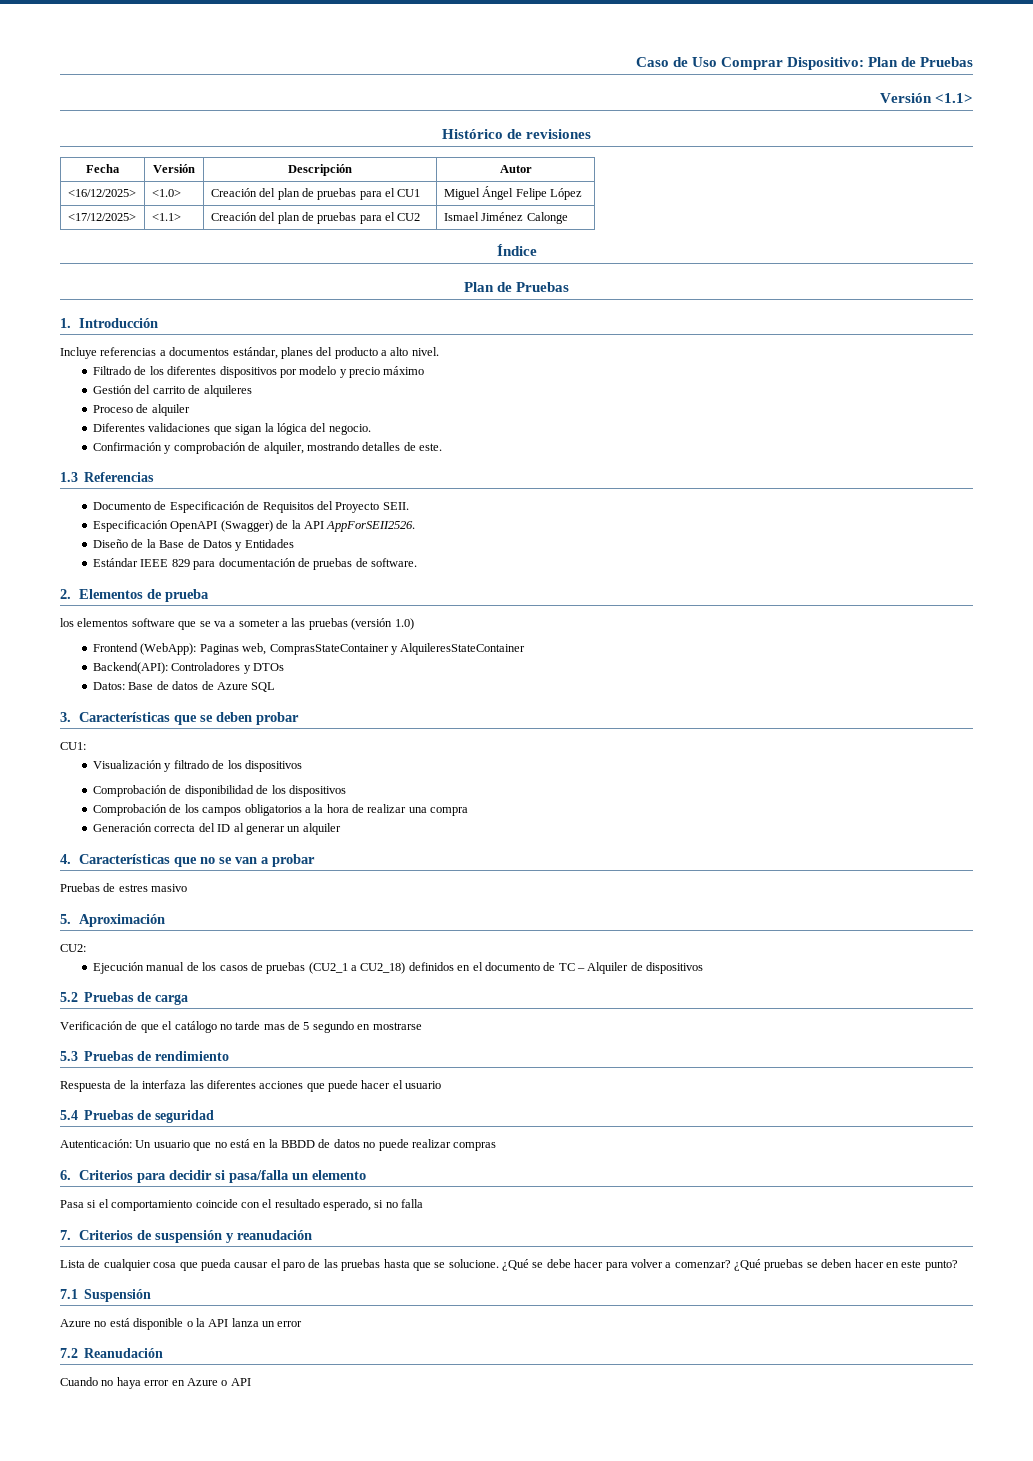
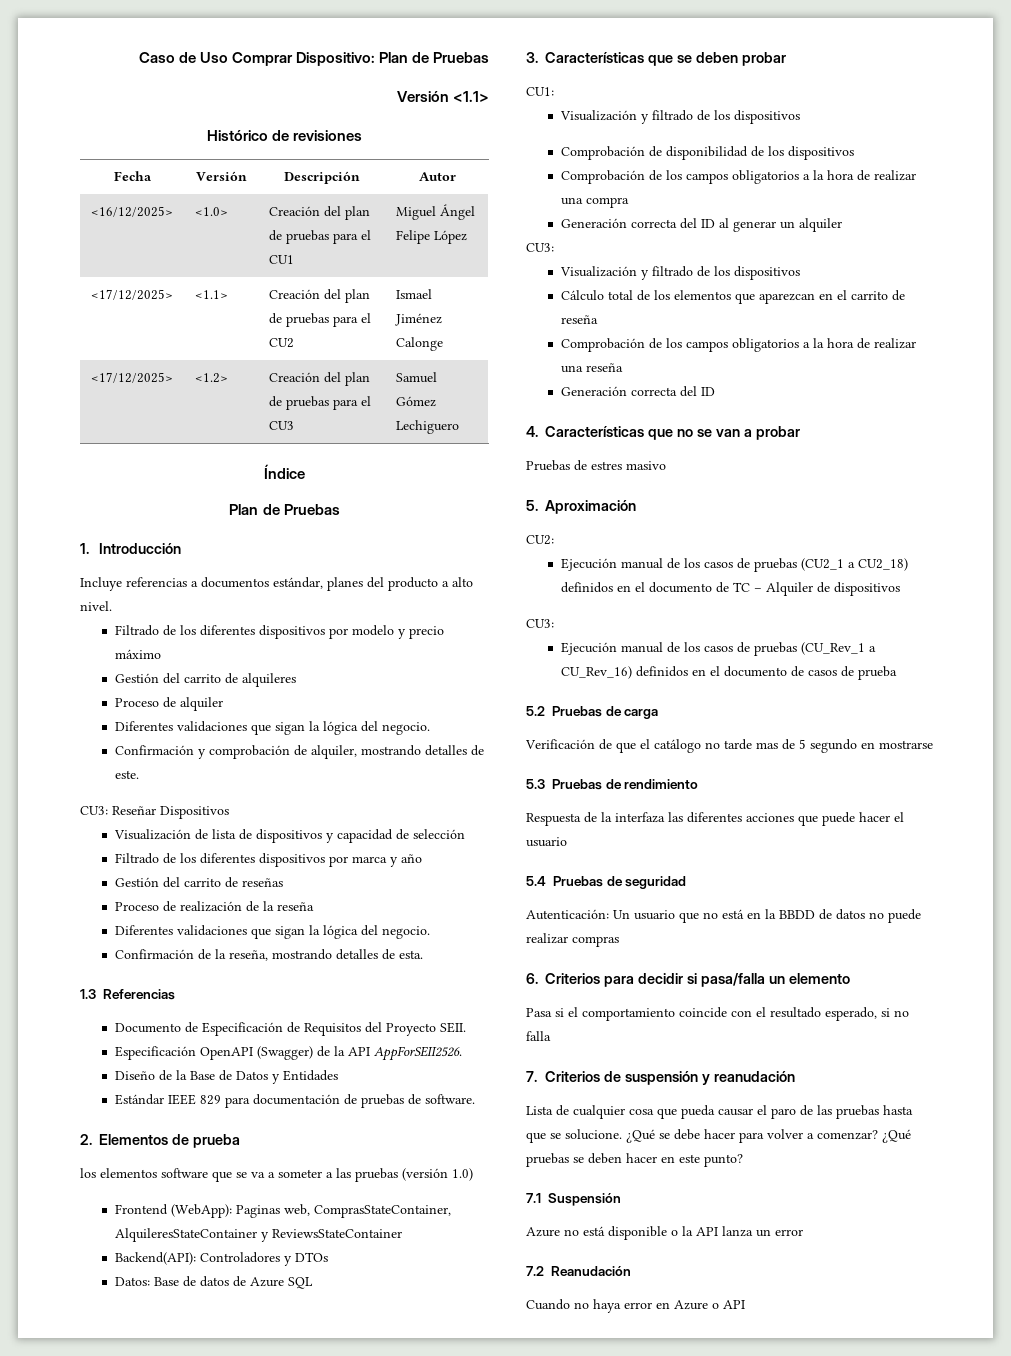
(568, 218) none -> [90,372,173,383] [194,373,228,383] [268,372,370,386] [268,396,371,410] [268,421,294,430] [395,372,437,383] [395,396,436,407] [395,420,459,434] // <17/12/2025> | <1.2> | Creación del plan de pruebas para el CU3 | Samuel Gómez Lechiguero
(443, 447) none -> [80,806,229,819] [113,829,465,843] [114,853,422,867] [114,877,283,888] [114,901,314,912] [114,925,430,939] [114,949,423,961] // CU3: Reseñar Dispositivos // Visualización de lista de dispositivos y capacidad de selección // Filtrado de los diferentes dispositivos por marca y año // Gestión del carrito de reseñas // Proceso de realización de la reseña // Diferentes validaciones que sigan la lógica del negocio. // Confirmación de la reseña, mostrando detalles de esta.
[269,643,526,655] ComprasStateContainer y AlquileresStateContainer -> [313,1205,451,1218] [114,1228,402,1242] ComprasStateContainer, AlquileresStateContainer y ReviewsStateContainer
(341, 829) none -> [526,243,554,252] [559,266,800,280] [560,290,905,304] [560,315,598,324] [560,338,916,352] [560,363,623,373] [560,386,715,397] // CU3: // Visualización y filtrado de los dispositivos // Cálculo total de los elementos que aparezcan en el carrito de reseña // Comprobación de los campos obligatorios a la hora de realizar una reseña // Generación correcta del ID
(704, 968) none -> [526,619,554,628] [560,642,876,656] [560,666,897,680] // CU3: // Ejecución manual de los casos de pruebas (CU_Rev_1 a CU_Rev_16) definidos en el documento de casos de prueba

